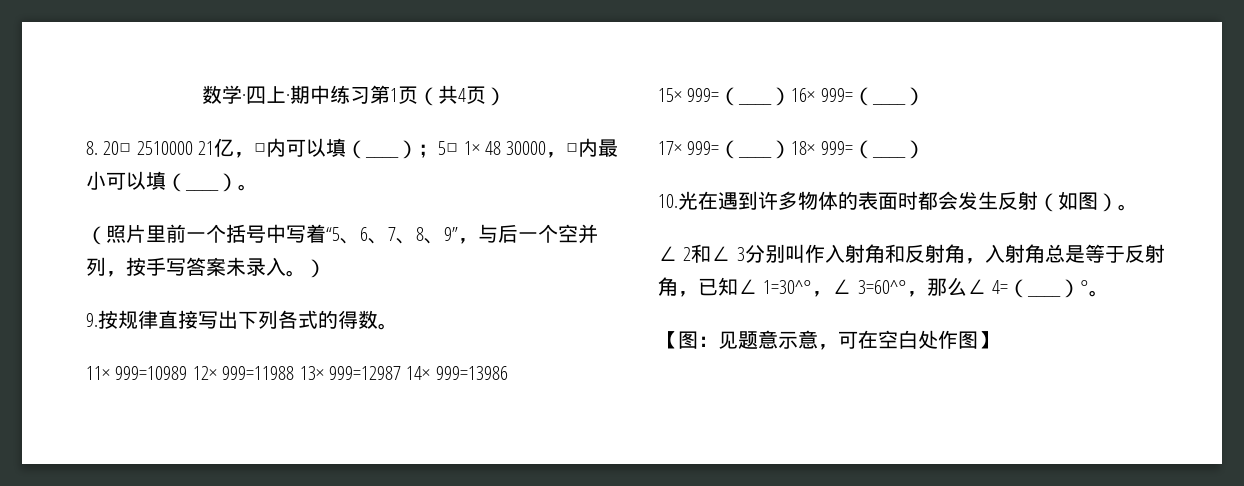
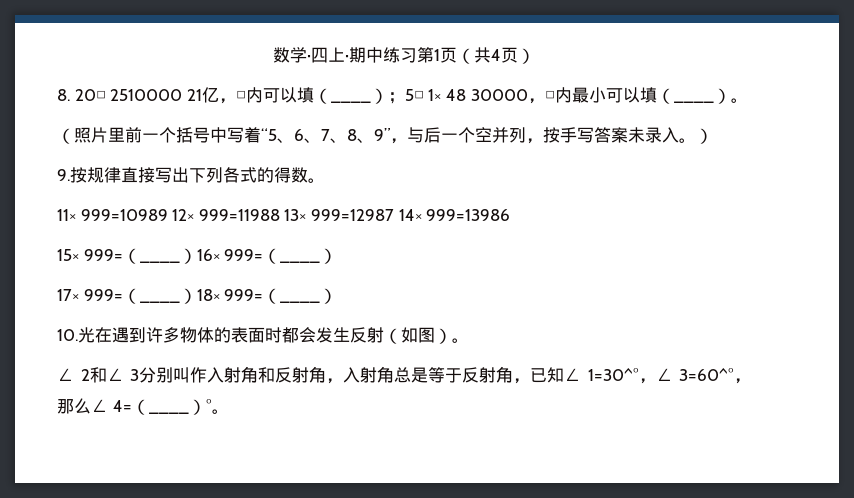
[658,330,998,350] // 【图：见题意示意，可在空白处作图】 -> (229, 411) none

